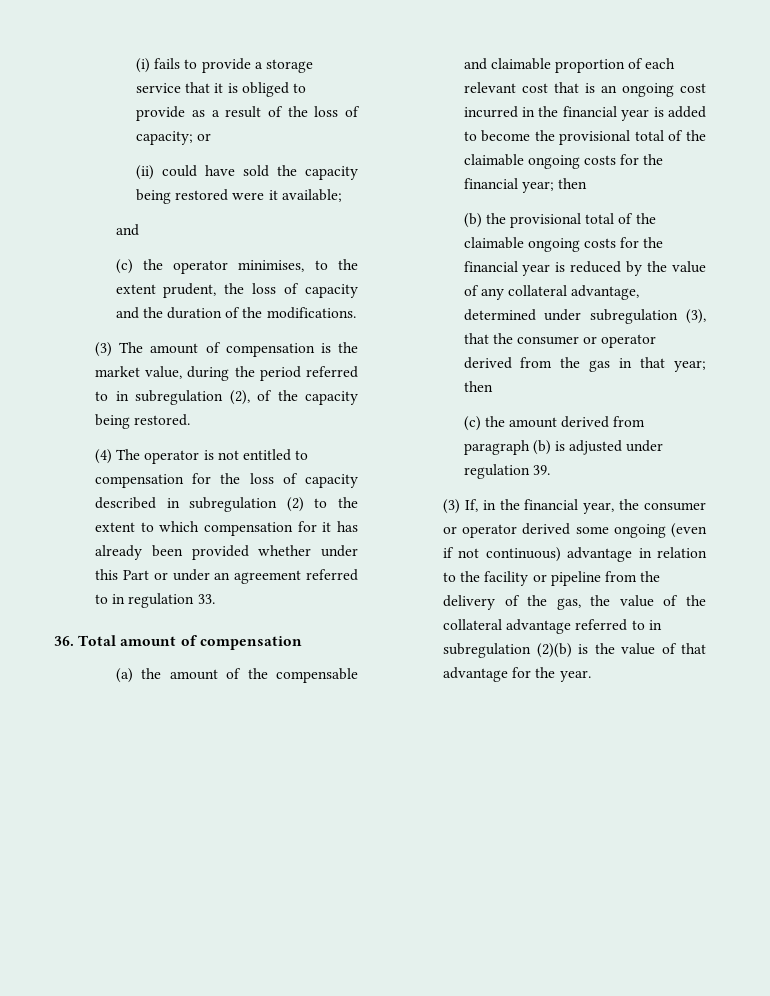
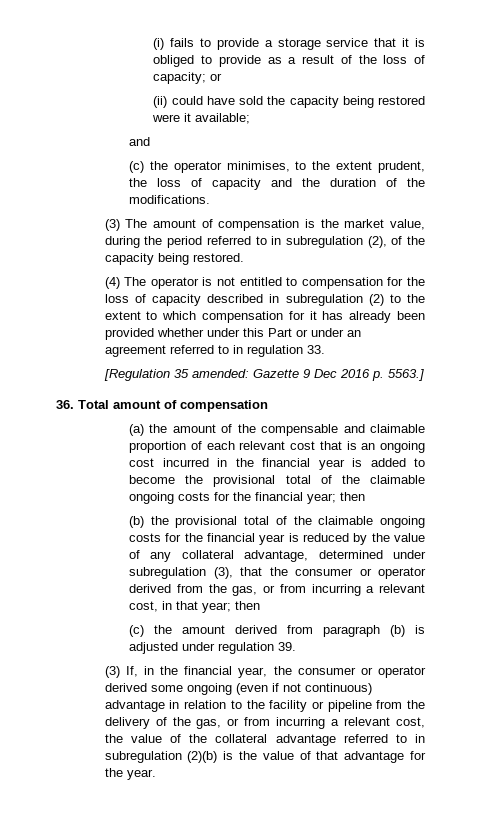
(215, 599) none -> [103,369,424,381] // [Regulation 35 amended: Gazette 9 Dec 2016 p. 5563.]
[589,360,611,372] gas -> [232,584,425,596] [129,601,159,612] gas, or from incurring a relevant cost,
(581, 604) none -> [227,717,425,729] or from incurring a relevant cost,

